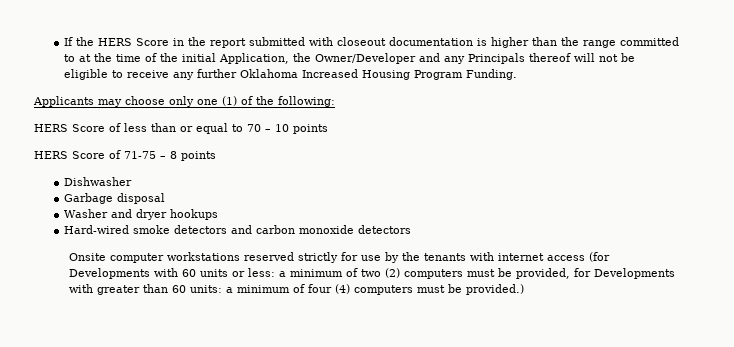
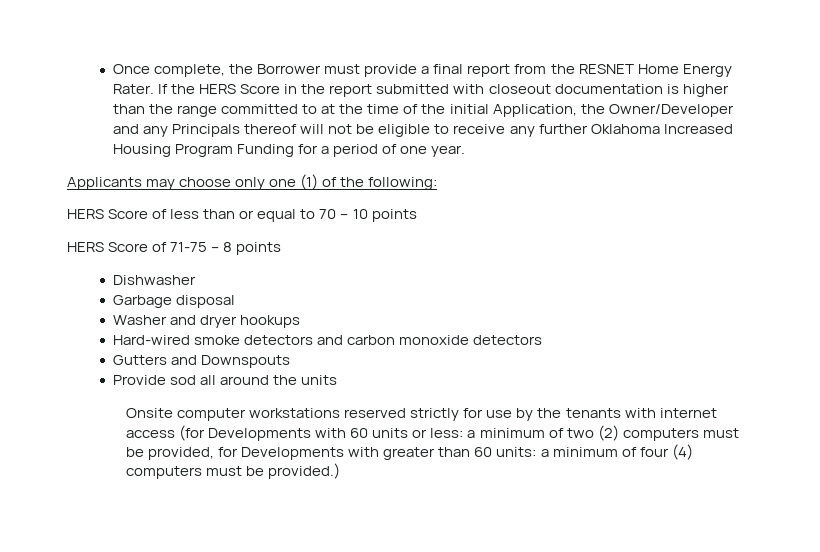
(63, 41) none -> [113,64,732,77] [113,84,155,94] Once complete, the Borrower must provide a final report from the RESNET Home Energy Rater.
[465,69,517,80] Funding. -> [237,144,466,157] Funding for a period of one year.
(411, 229) none -> [113,355,291,368] [113,375,338,385] // Gutters and Downspouts // Provide sod all around the units

